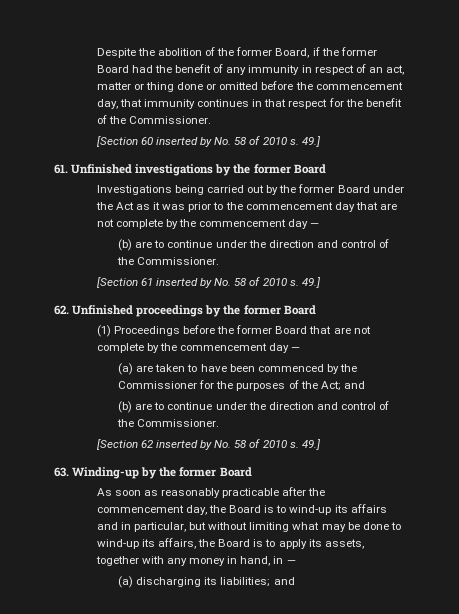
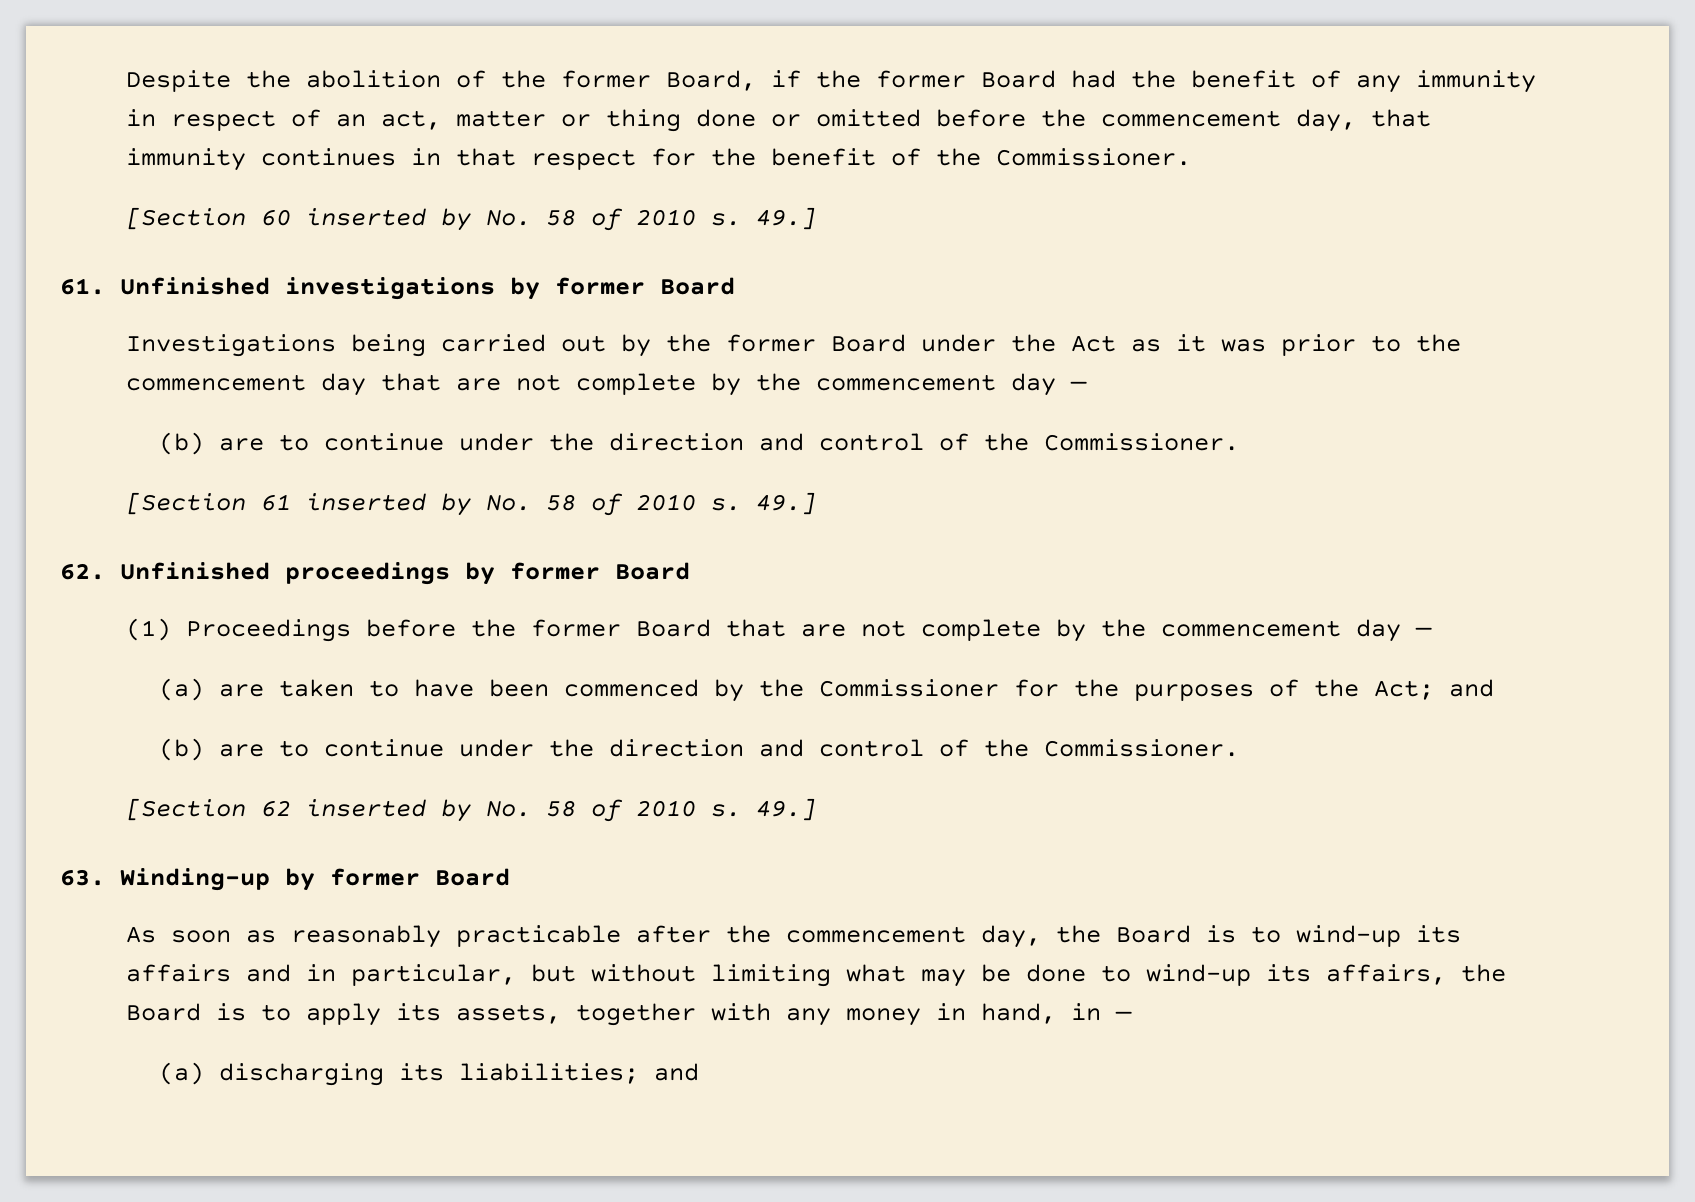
[233,164,251,174] the -> (540, 288) none
[223,305,241,315] the -> (495, 573) none
[159,467,177,477] the -> (315, 879) none

